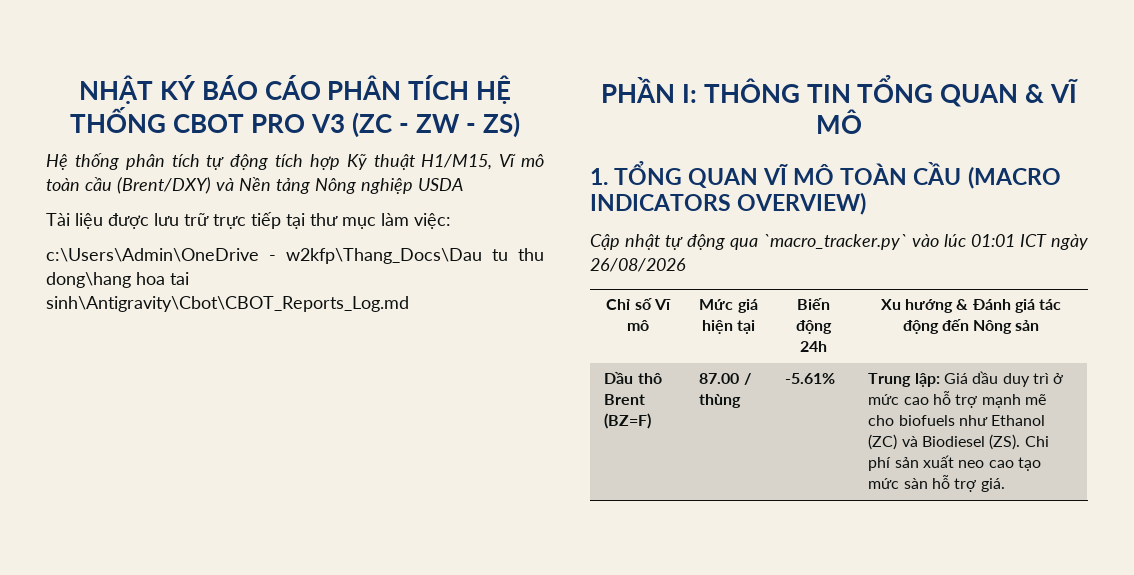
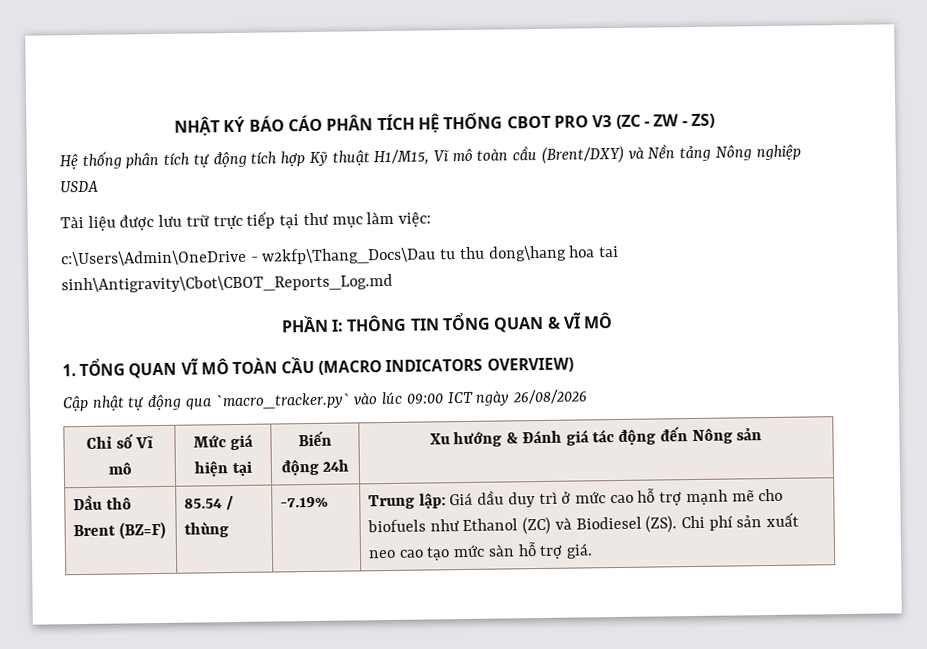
[971,234,1015,247] 01:01 -> [405,393,444,404] 09:00
[699,373,740,384] 87.00 -> [183,498,223,509] 85.54
[785,373,836,384] -5.61% -> [279,496,328,508] -7.19%

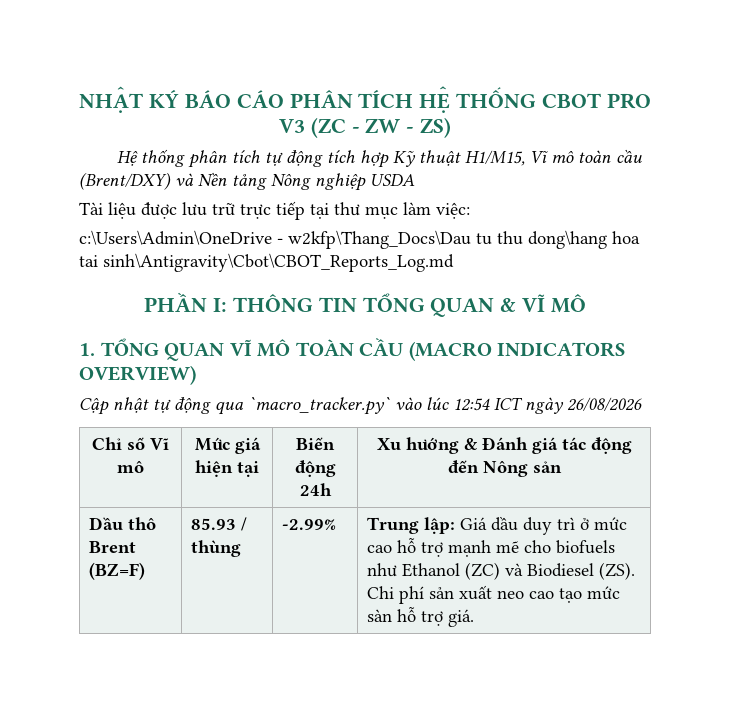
[405,393,444,404] 09:00 -> [453,398,490,411] 12:54
[183,498,223,509] 85.54 -> [191,518,237,530] 85.93
[279,496,328,508] -7.19% -> [282,519,337,530] -2.99%

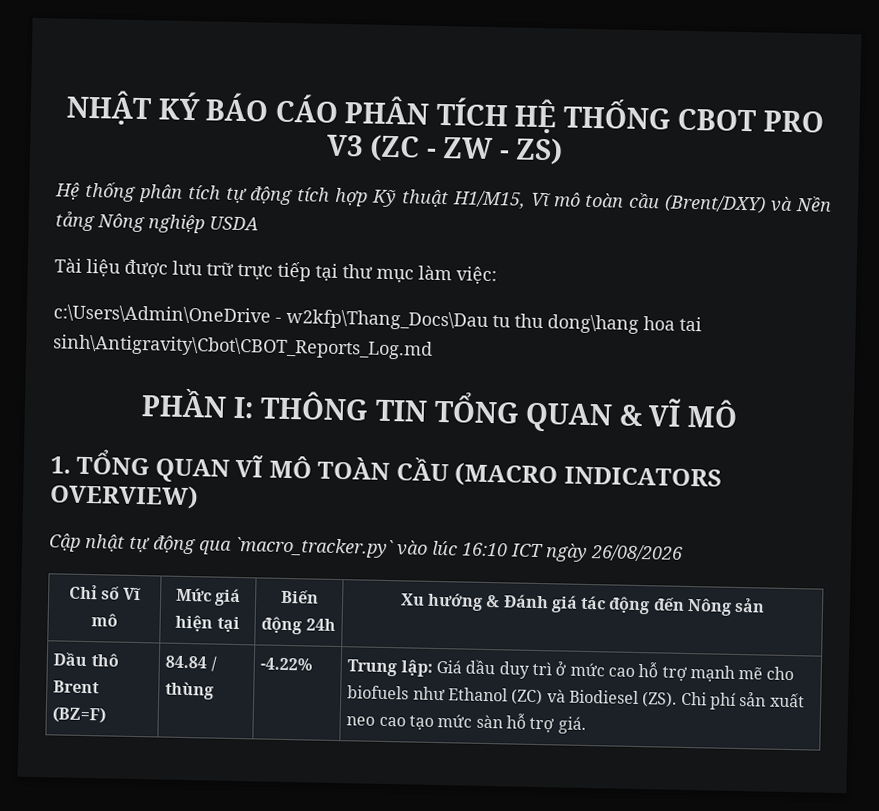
[453,398,490,411] 12:54 -> [462,542,508,557] 16:10
[191,518,237,530] 85.93 -> [165,655,208,669] 84.84
[282,519,337,530] -2.99% -> [260,657,314,671] -4.22%

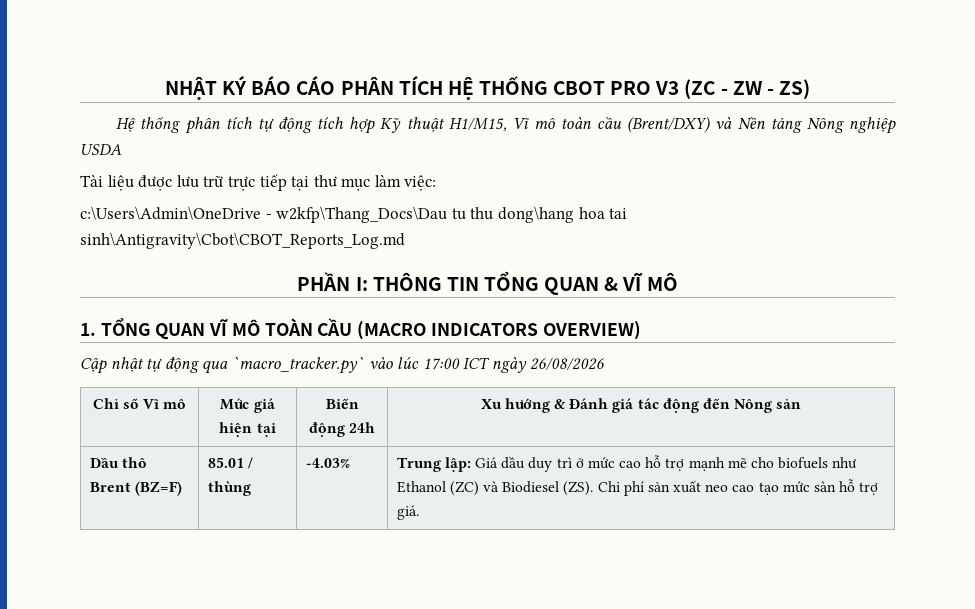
[462,542,508,557] 16:10 -> [422,358,460,370] 17:00
[165,655,208,669] 84.84 -> [207,457,244,468] 85.01
[260,657,314,671] -4.22% -> [305,458,350,468] -4.03%

